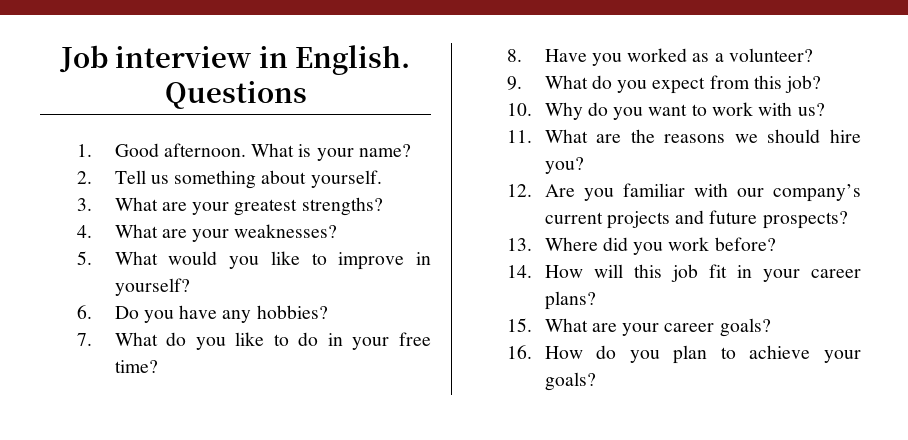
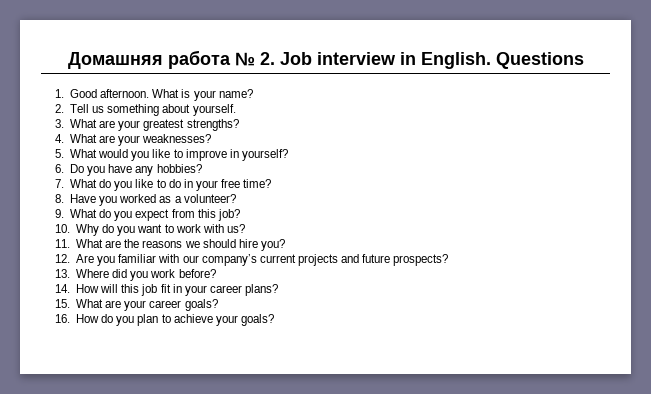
(58, 59) none -> [67,50,275,69] Домашняя работа № 2.

